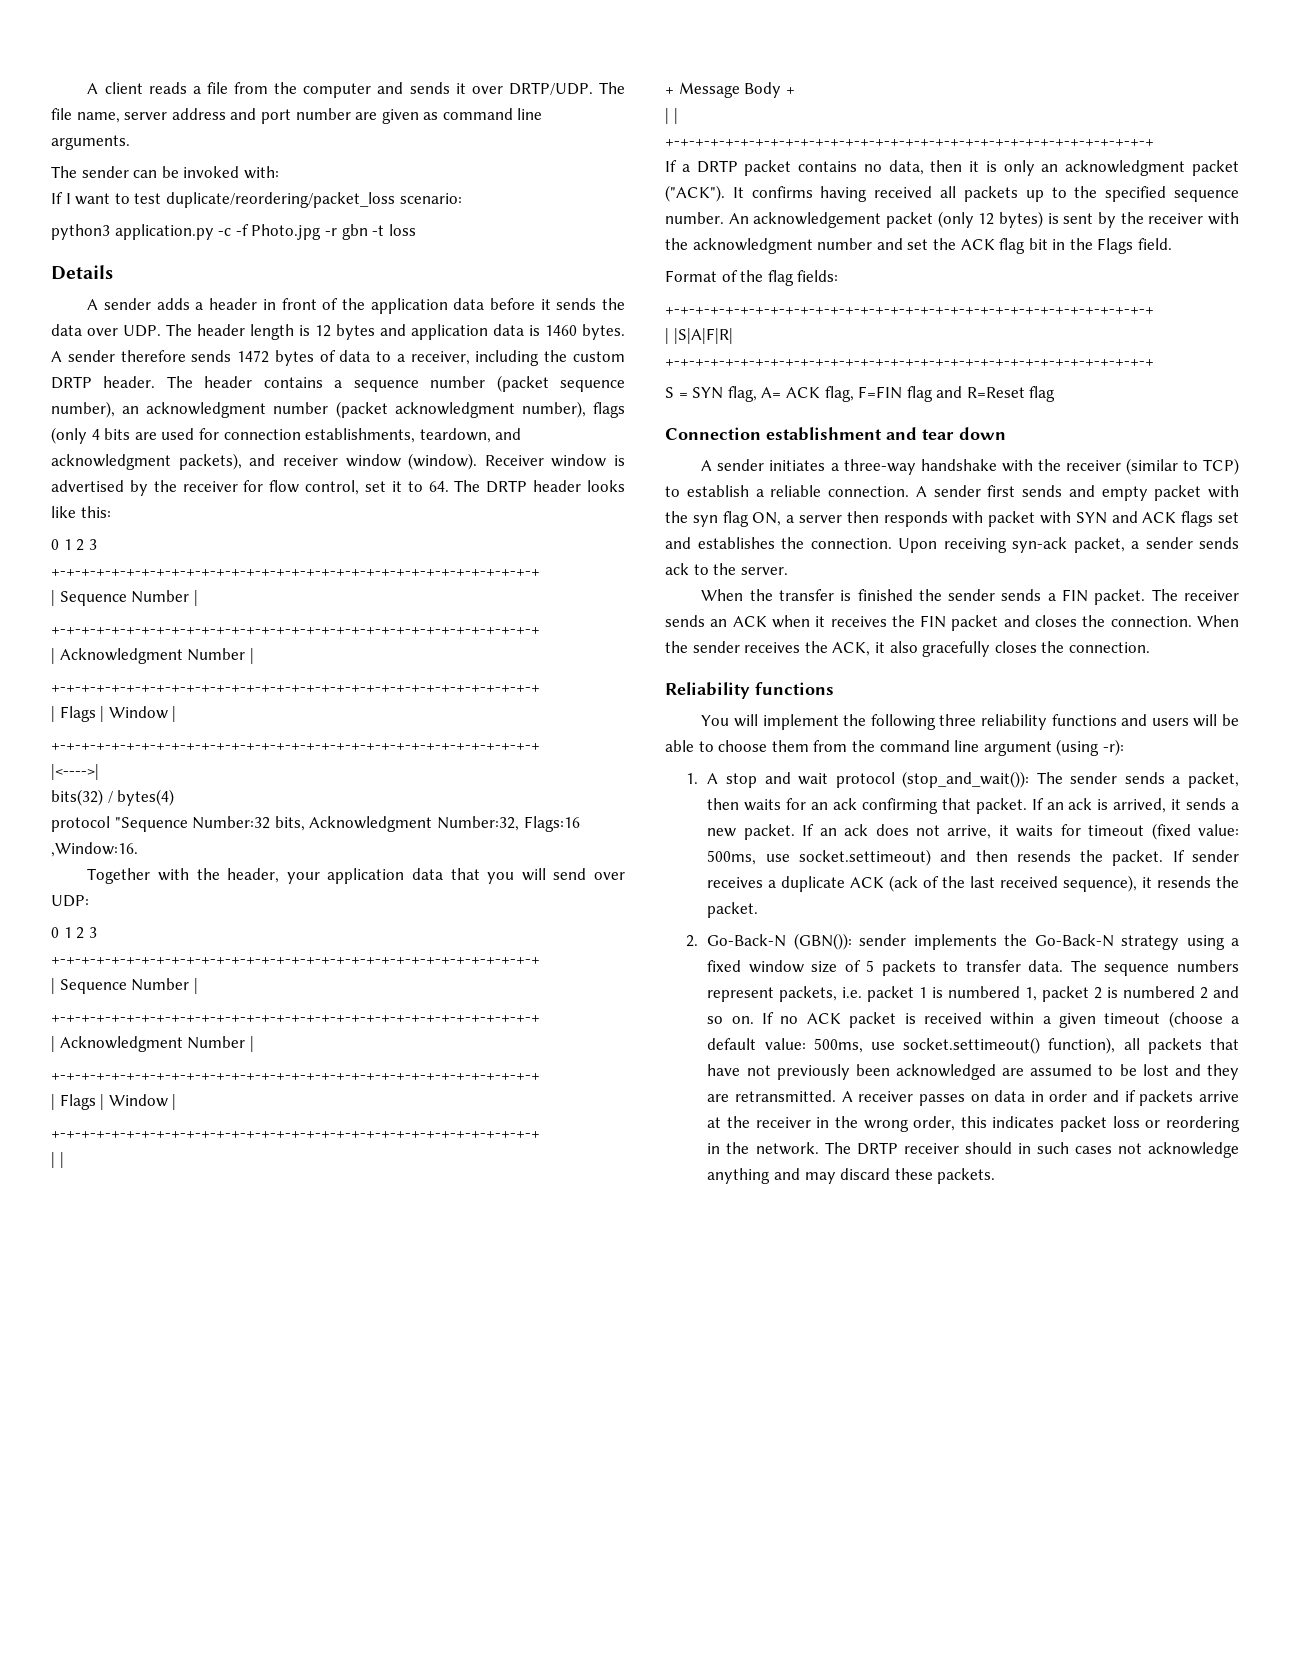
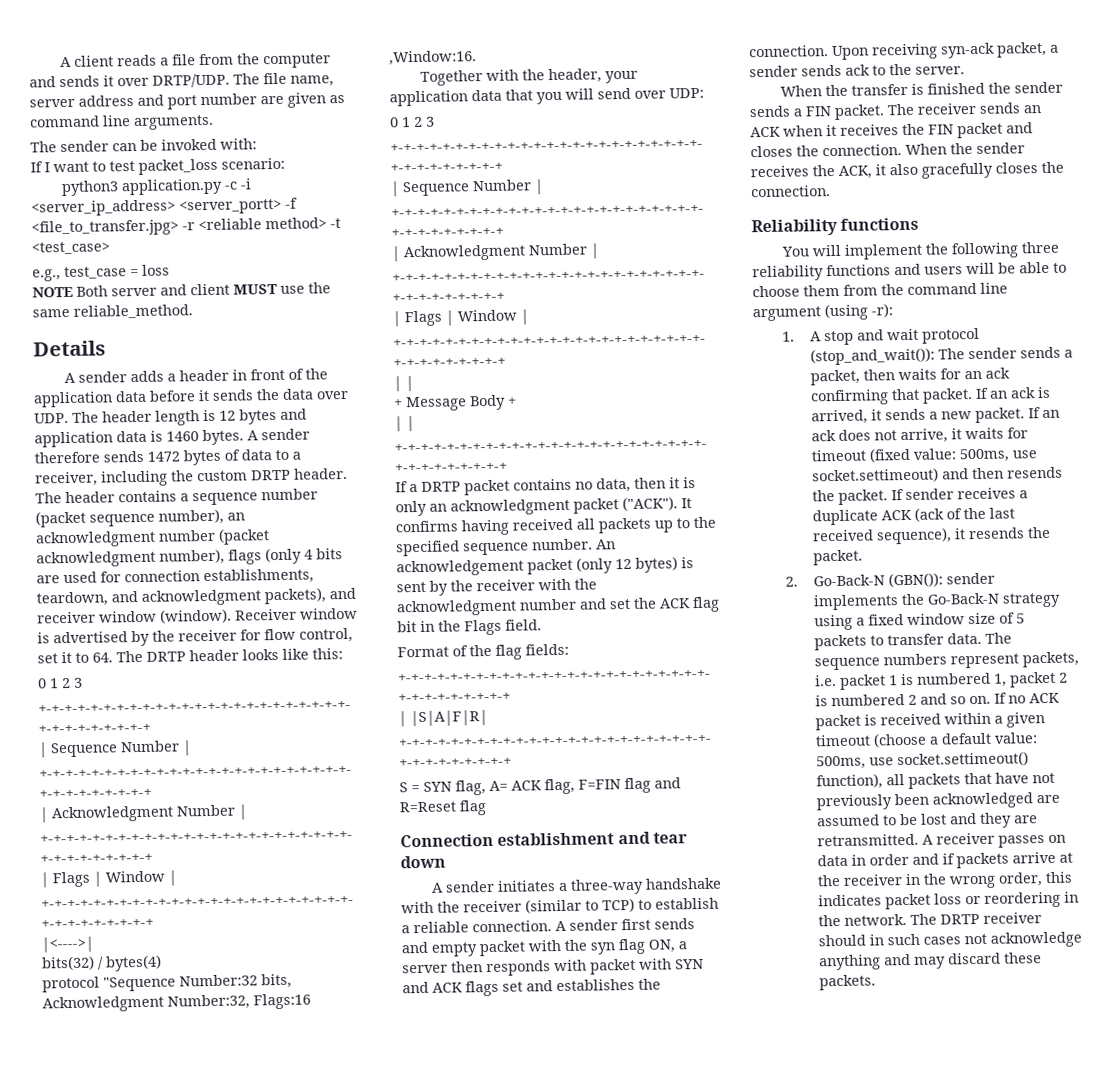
[165,192,395,208] duplicate/reordering/packet_loss -> [138,158,218,175] packet_loss
[235,224,416,240] -f Photo.jpg -r gbn -t loss -> [239,178,252,190] [31,197,298,217] [31,217,341,237] [31,241,110,255] [32,264,170,282] [32,282,331,298] [32,304,193,319] -i <server_ip_address> <server_portt> -f <file_to_transfer.jpg> -r <reliable method> -t <test_case> // e.g., test_case = loss // NOTE Both server and client MUST use the same reliable_method.

